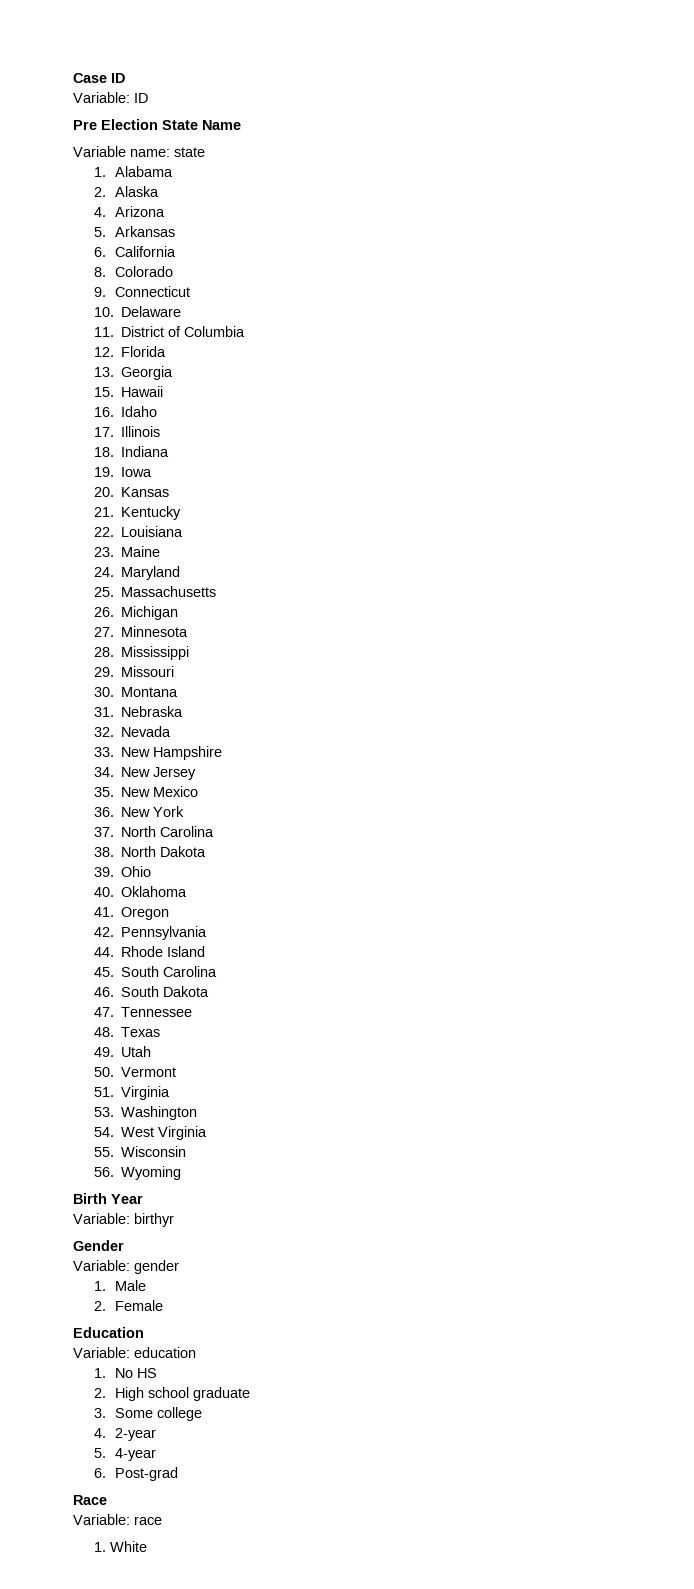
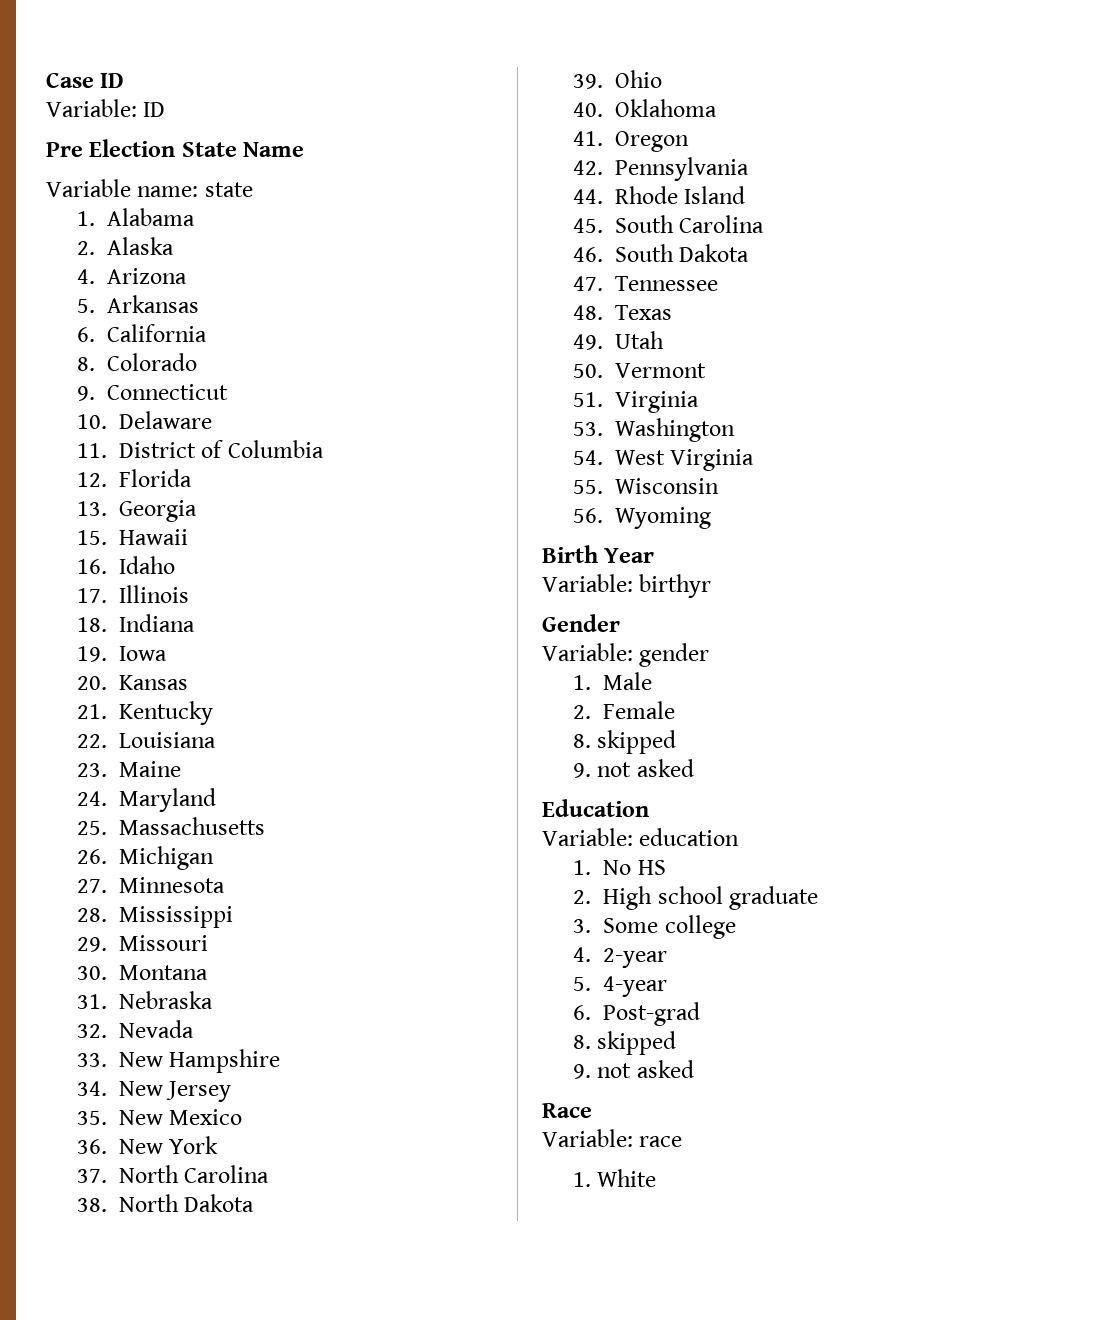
(164, 1305) none -> [572,730,677,754] [572,759,694,778] // 8. skipped // 9. not asked
(179, 1474) none -> [572,1031,677,1055] [572,1060,694,1079] // 8. skipped // 9. not asked

